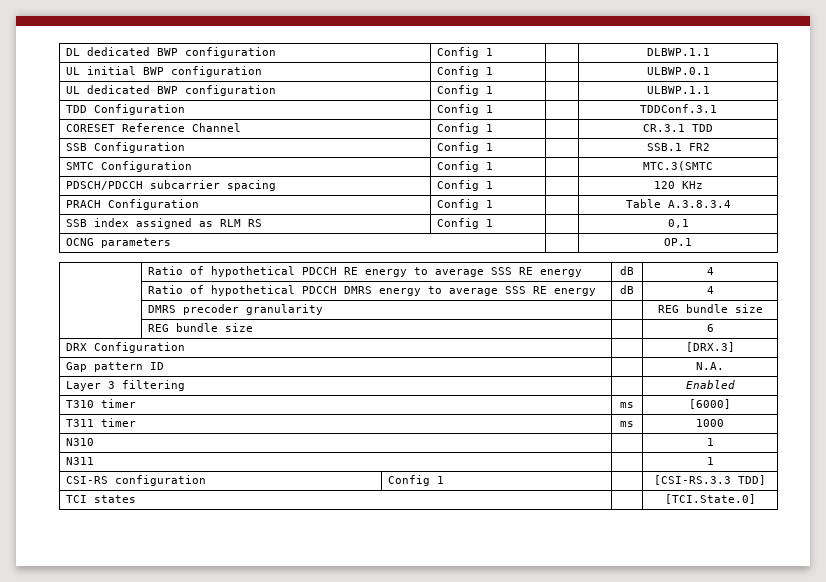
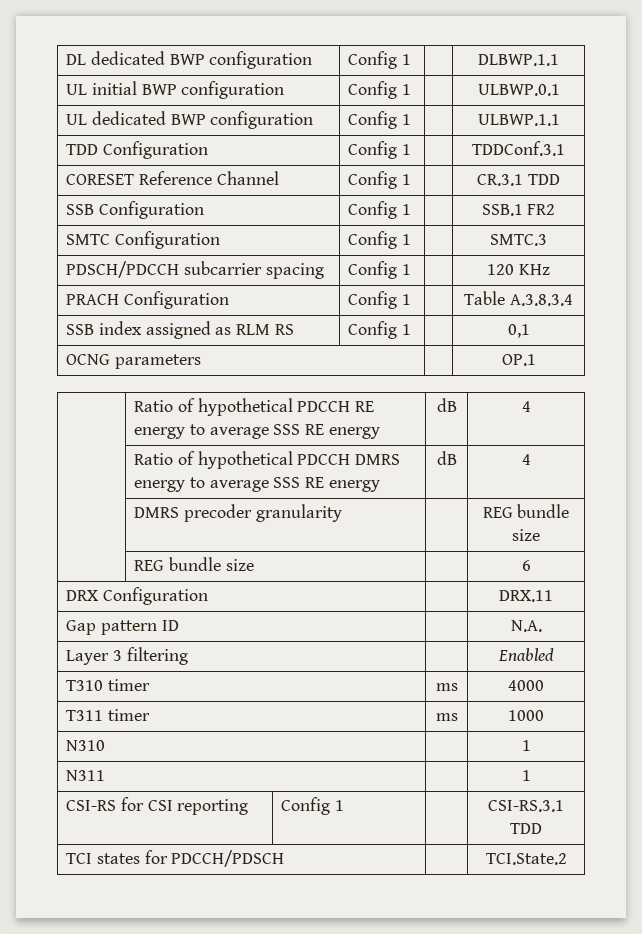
[643,161,713,171] MTC.3(SMTC -> [490,234,547,246] SMTC.3
[685,342,735,352] [DRX.3] -> [499,590,553,602] DRX.11
[689,399,731,409] [6000] -> [508,680,544,691] 4000
[114,475,206,486] [387,475,444,486] [654,475,766,485] configuration | Config 1 | | [CSI-RS.3.3 TDD] -> [120,797,249,815] [281,797,344,815] [488,800,564,812] [510,823,542,834] for CSI reporting | Config 1 | | CSI-RS.3.1 TDD
[664,494,756,504] | | [TCI.State.0] -> [144,850,285,867] [485,853,567,865] for PDCCH/PDSCH | | TCI.State.2

